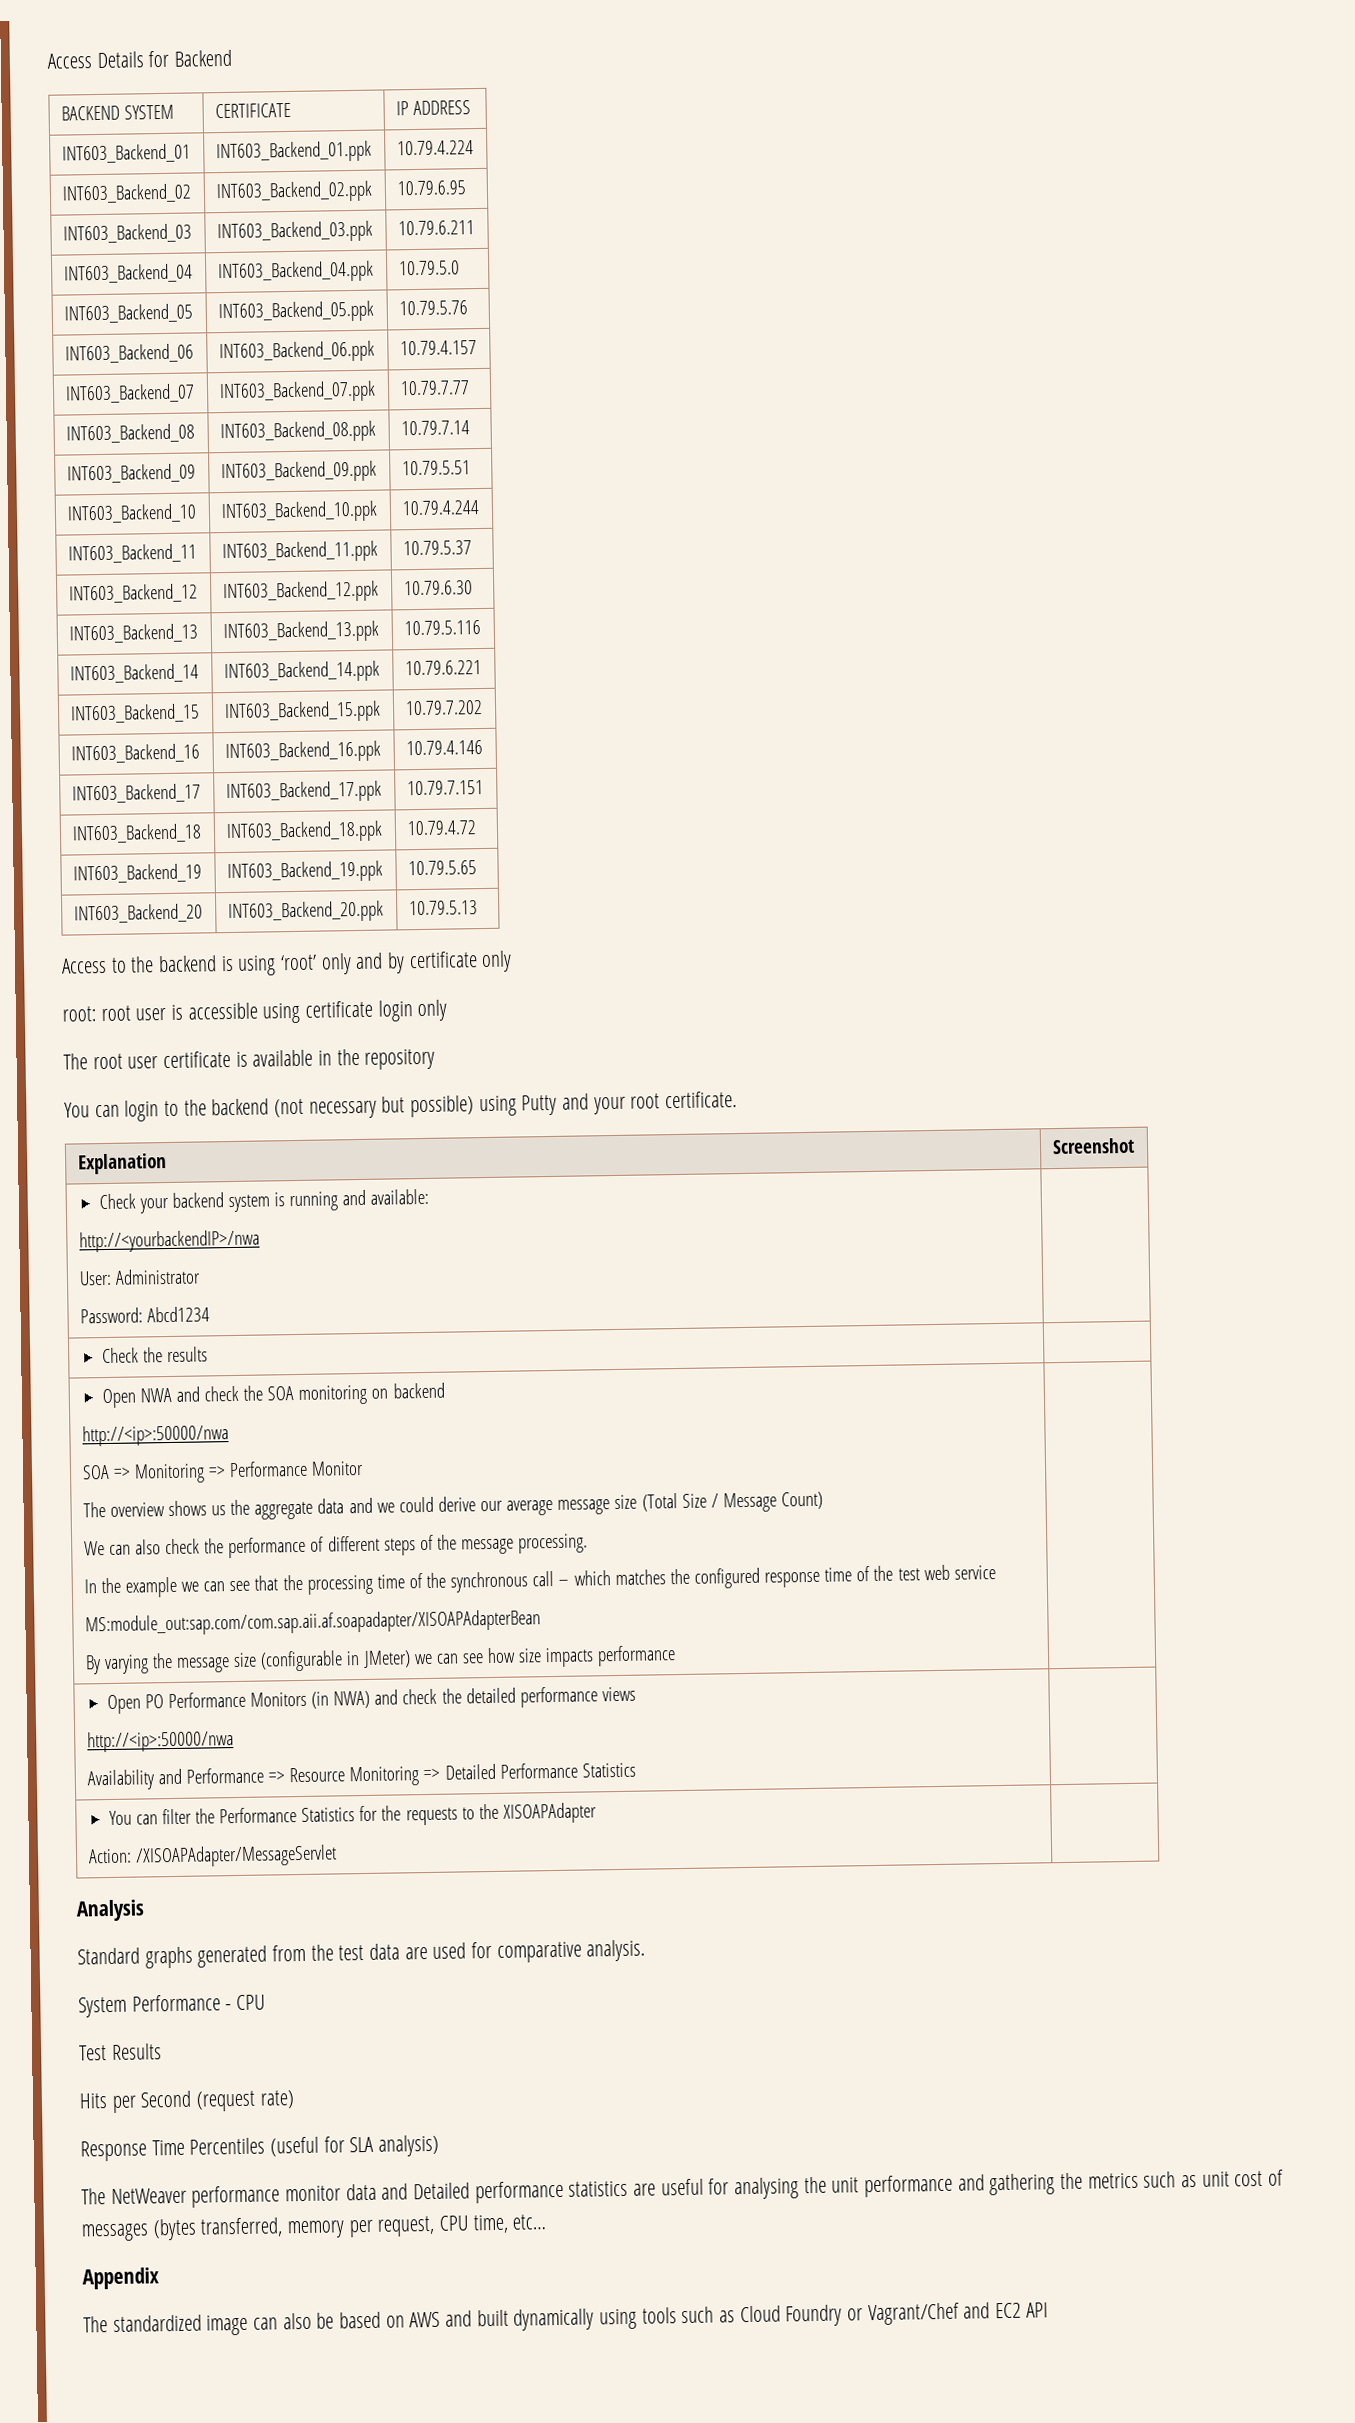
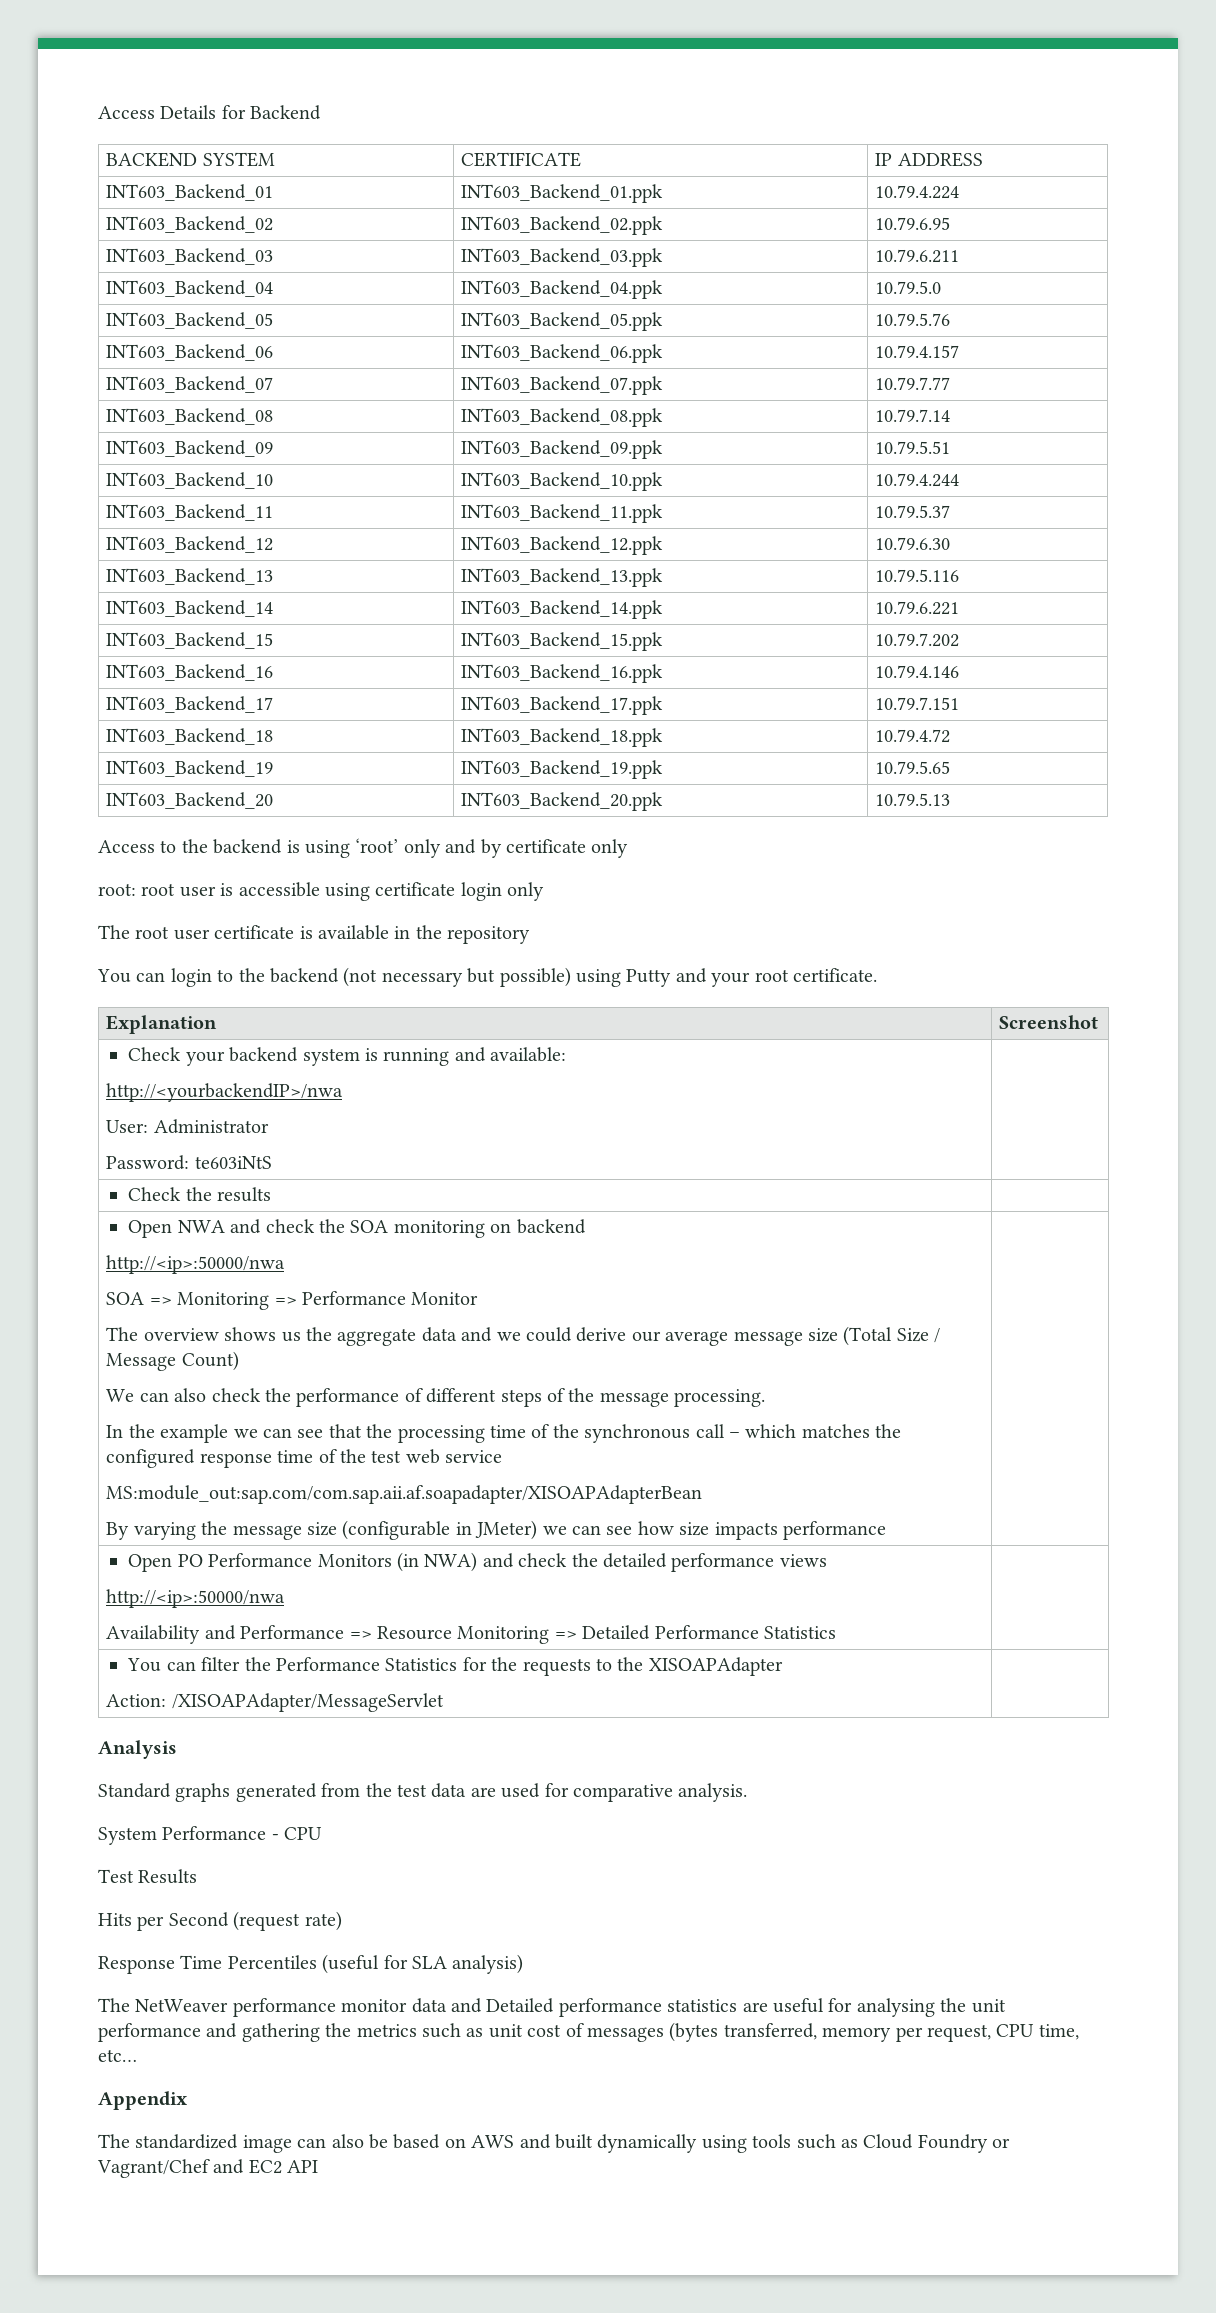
[146,1306,210,1323] Abcd1234 -> [194,1156,272,1169] te603iNtS

